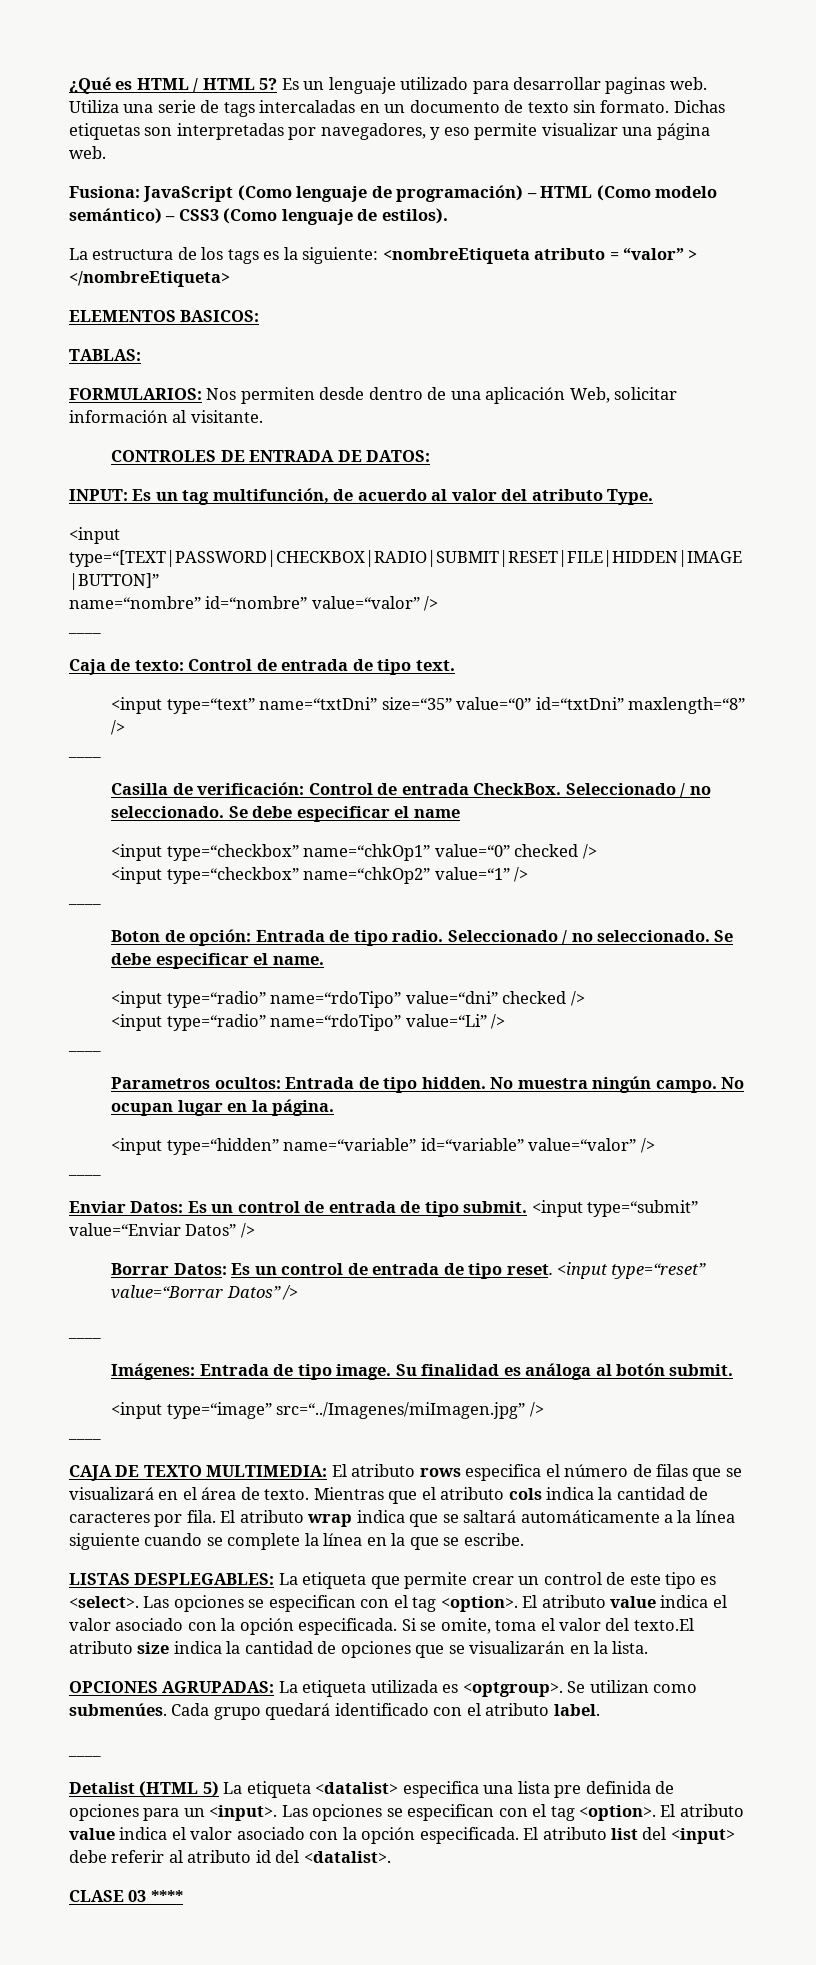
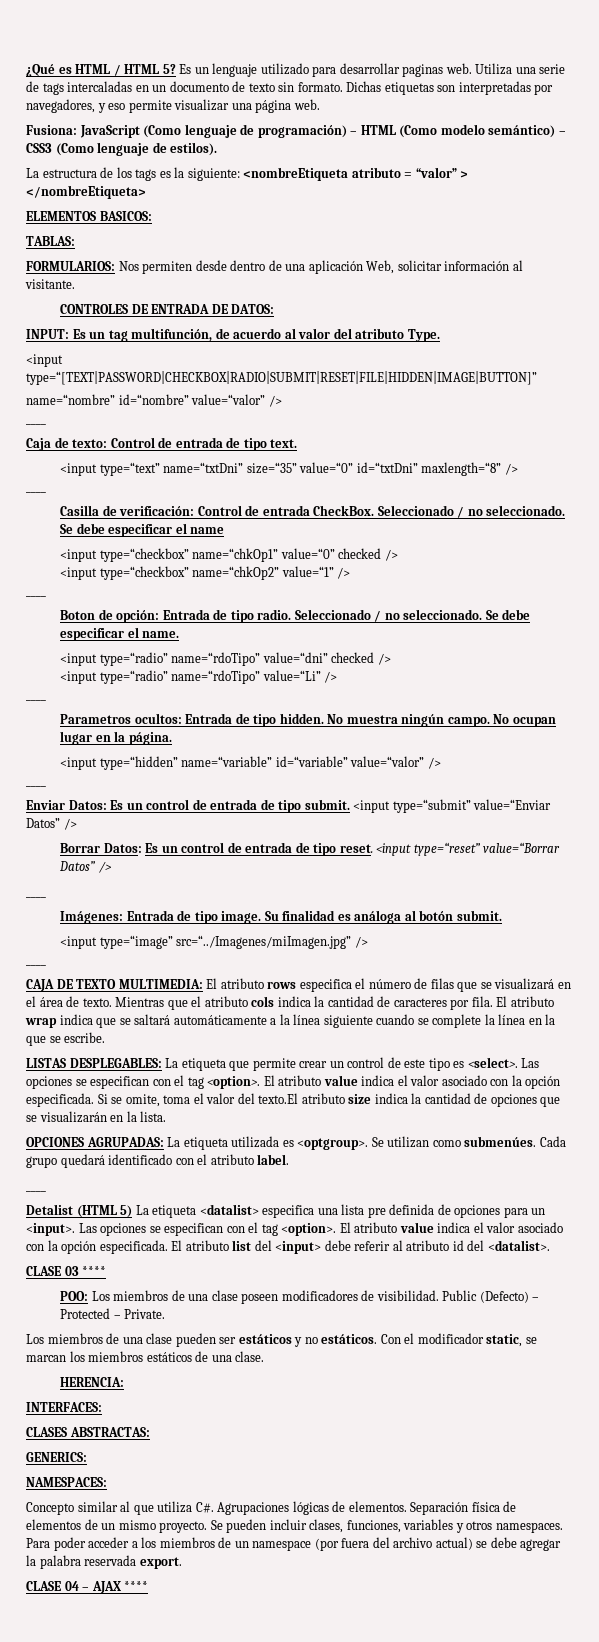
(183, 1896) none -> [60,1290,540,1304] [60,1308,166,1319] [26,1333,537,1347] [26,1351,265,1362] [60,1377,125,1387] [26,1402,102,1412] [26,1427,150,1437] [26,1452,87,1462] [26,1477,107,1487] [26,1501,517,1515] [26,1519,563,1533] [26,1537,562,1551] [26,1555,182,1569] [26,1581,149,1594] // POO: Los miembros de una clase poseen modificadores de visibilidad. Public (Defecto) – Protected – Private. // Los miembros de una clase pueden ser estáticos y no estáticos. Con el modificador static, se marcan los miembros estáticos de una clase. // HERENCIA: // INTERFACES: // CLASES ABSTRACTAS: // GENERICS: // NAMESPACES: // Concepto similar al que utiliza C#. Agrupaciones lógicas de elementos. Separación física de elementos de un mismo proyecto. Se pueden incluir clases, funciones, variables y otros namespaces. Para poder acceder a los miembros de un namespace (por fuera del archivo actual) se debe agregar la palabra reservada export. // CLASE 04 – AJAX ****

